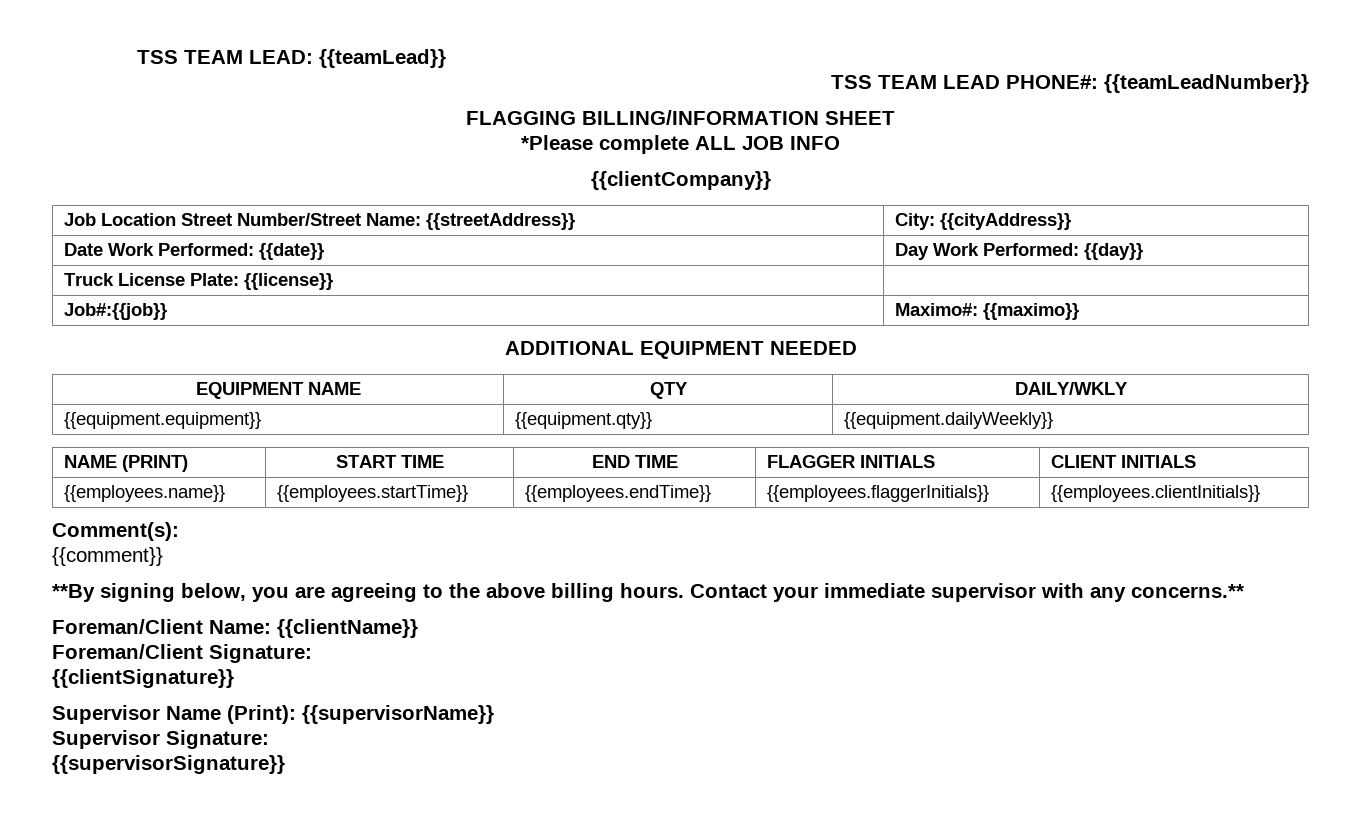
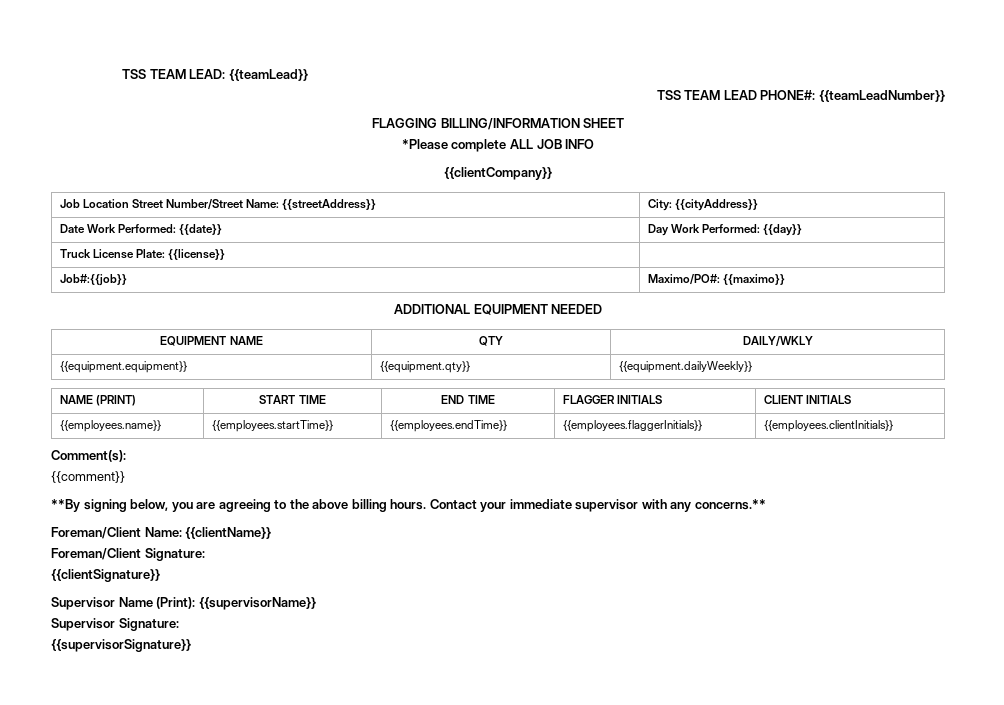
[894,303,978,316] Maximo#: -> [647,274,720,285] Maximo/PO#:

